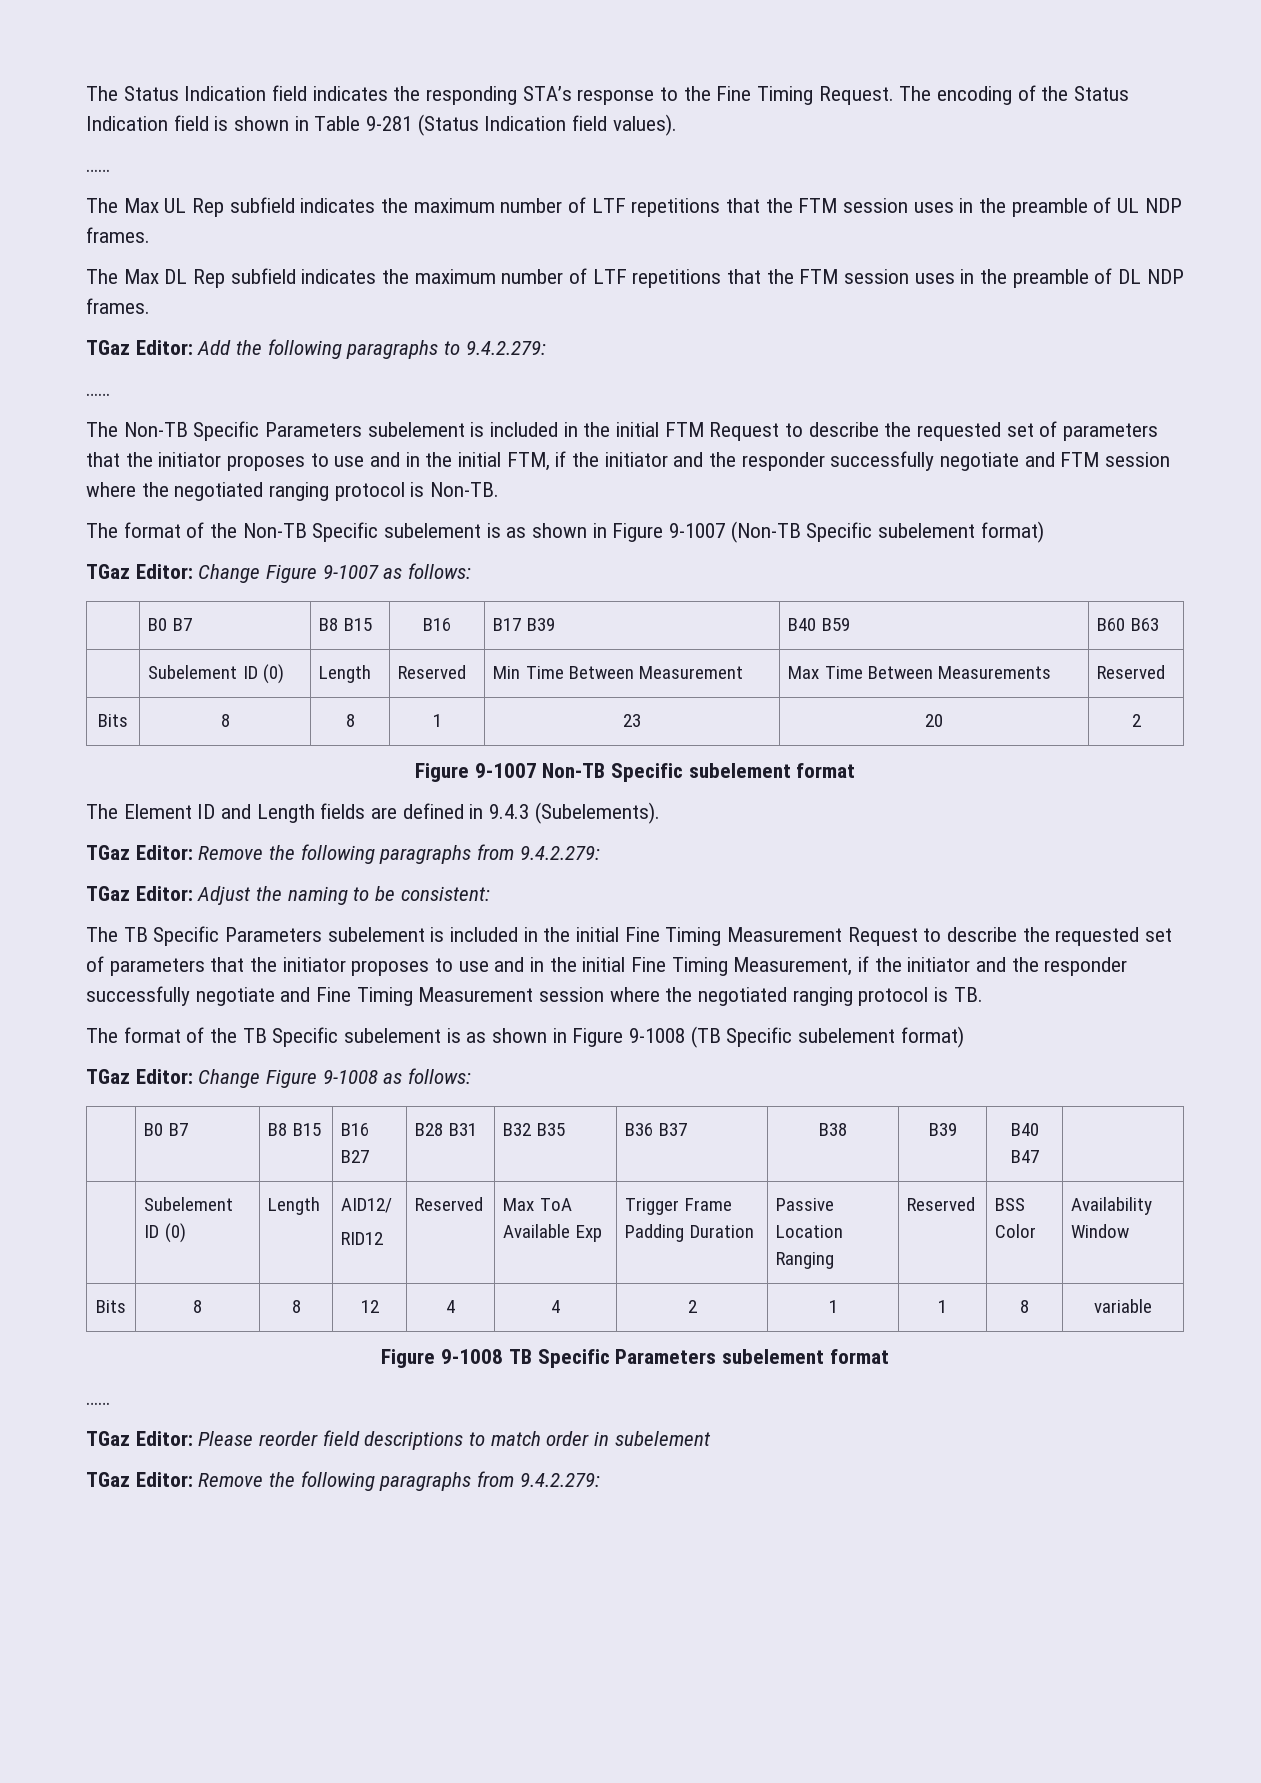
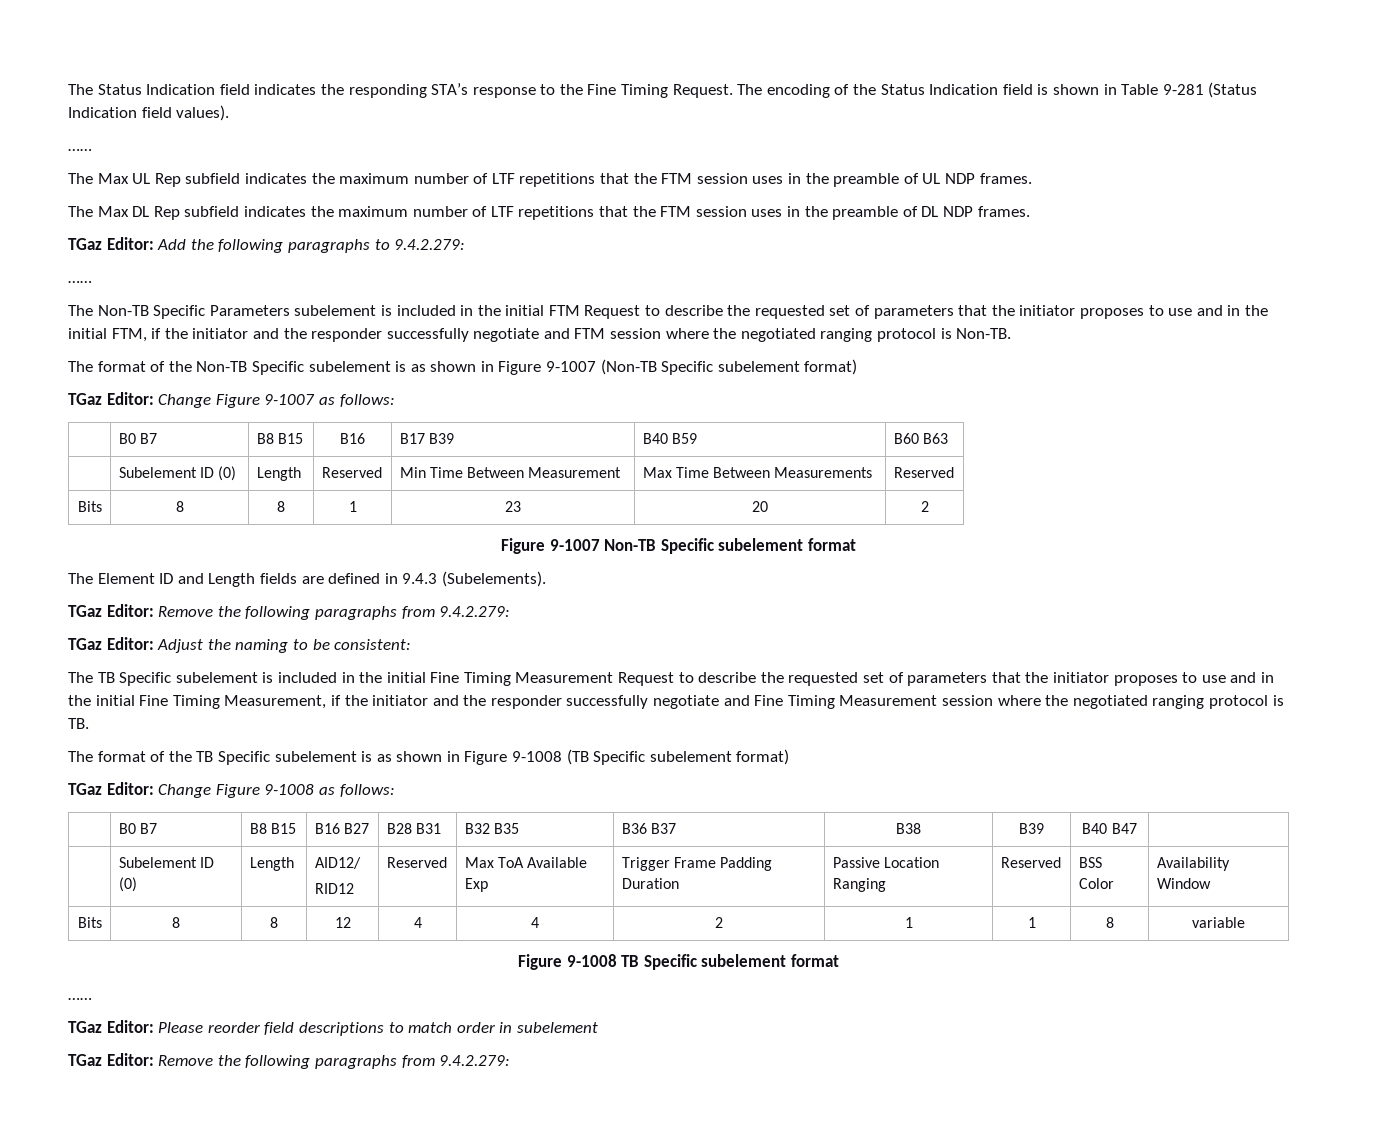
[225,927,323,942] Parameters -> (172, 679) none
[615,1349,717,1364] Parameters -> (697, 962) none

